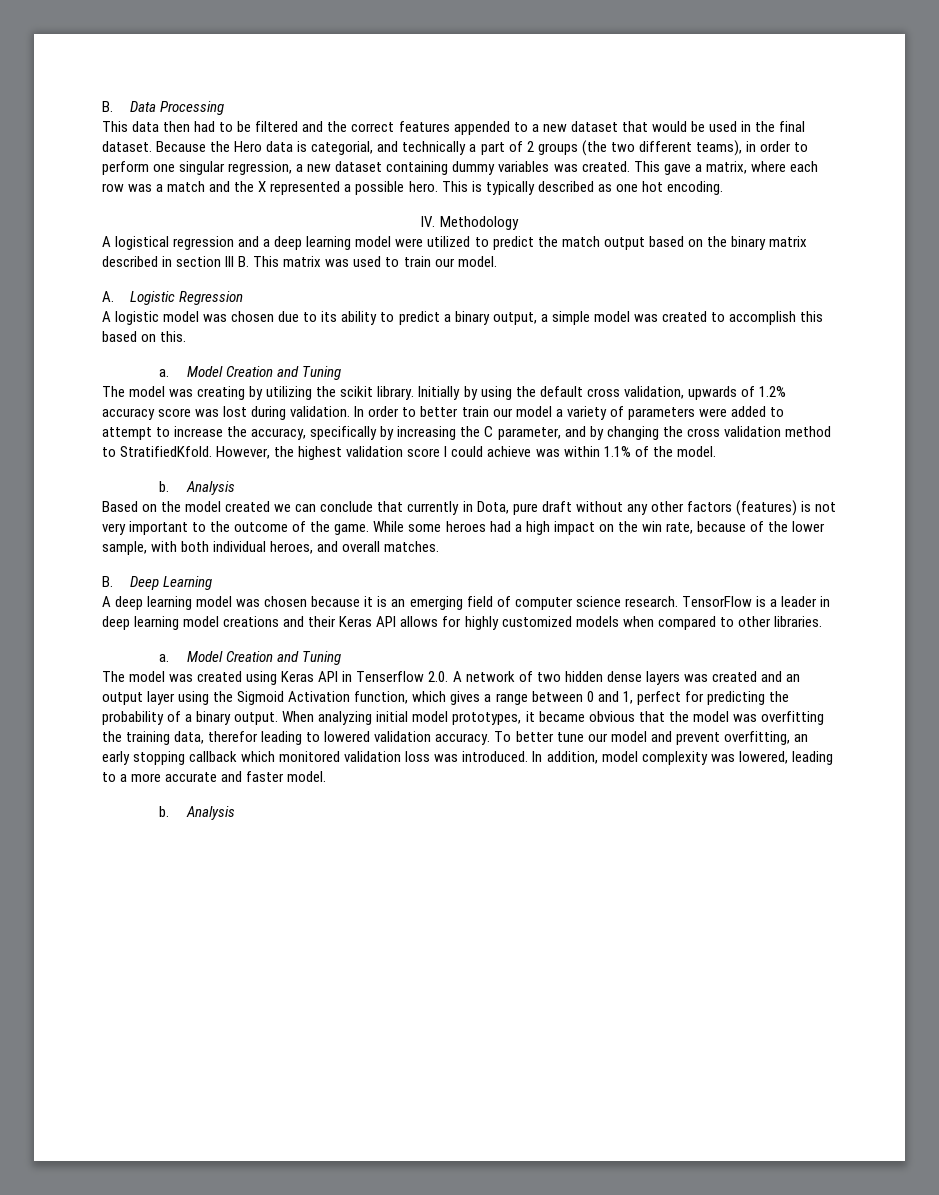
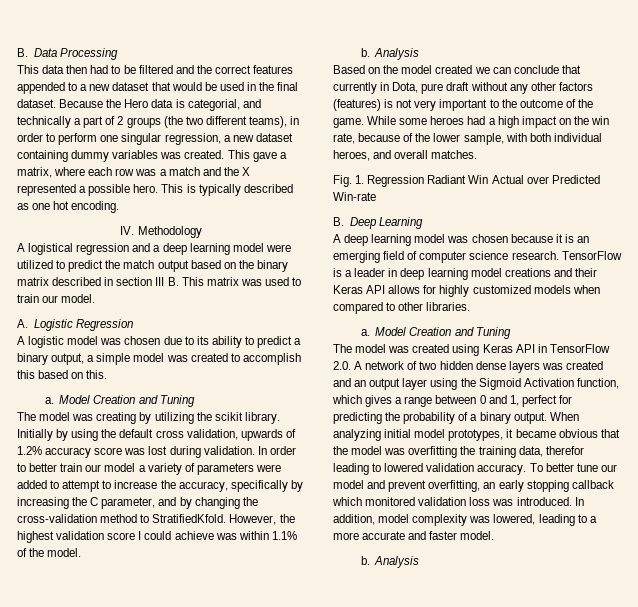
[686,426,781,437] cross validation -> [17,514,97,523] cross-validation
(440, 546) none -> [333,175,600,187] [333,192,376,201] // Fig. 1. Regression Radiant Win Actual over Predicted Win-rate
[356,671,425,682] Tenserflow -> [549,344,610,353] TensorFlow

